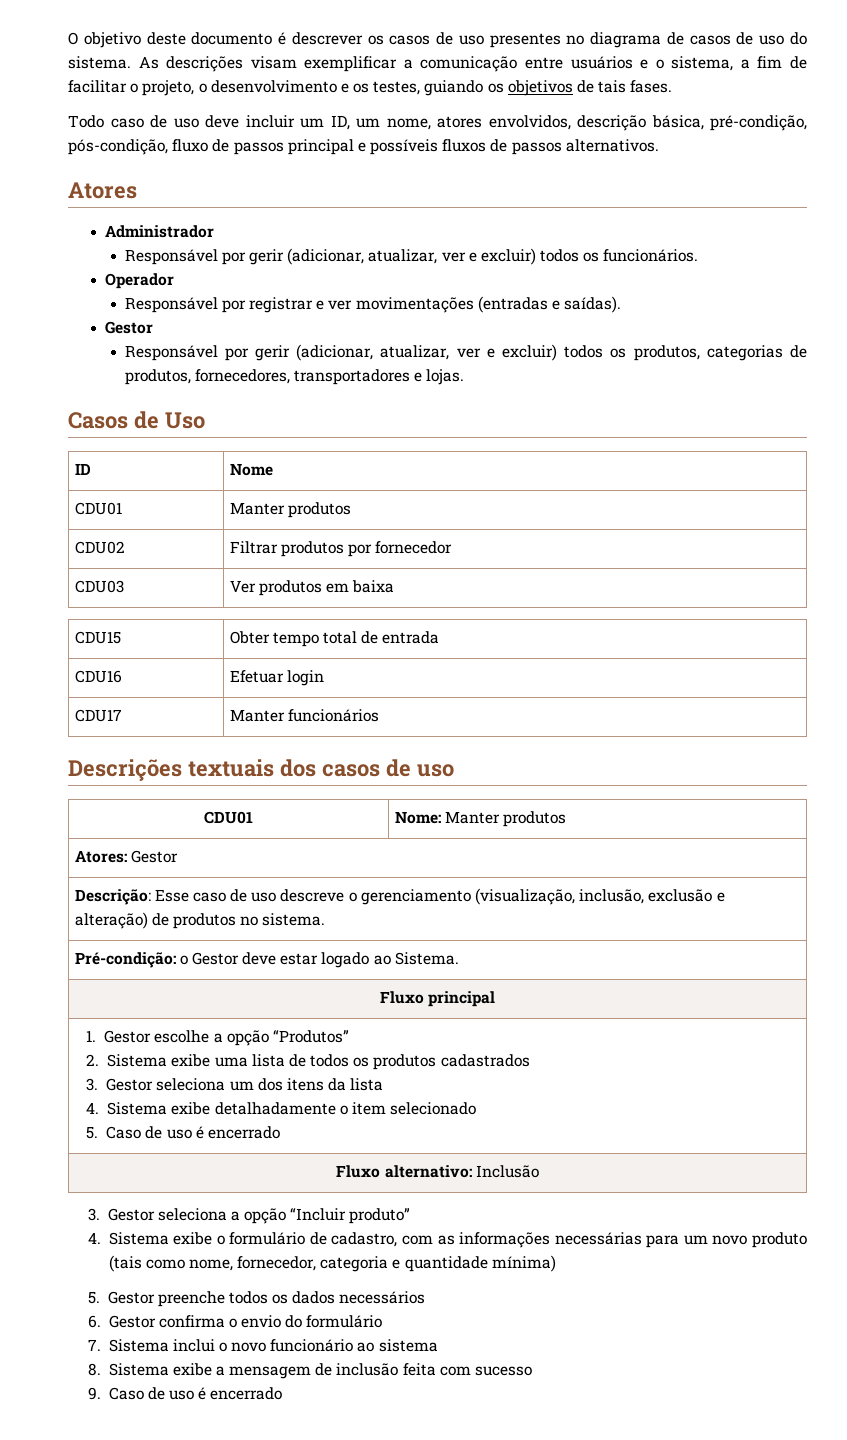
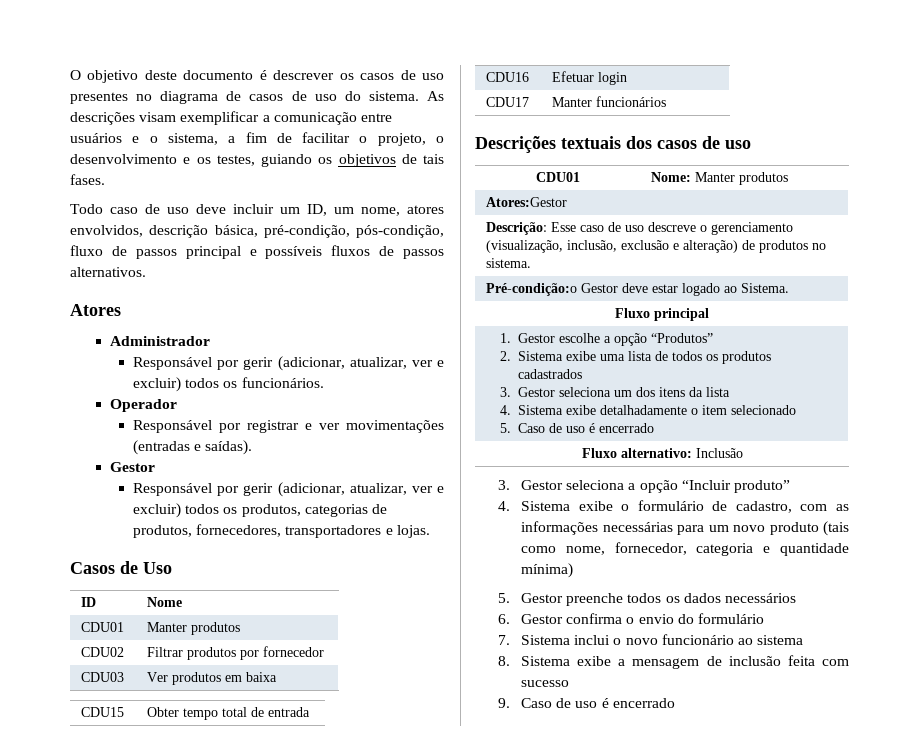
[74,850,178,863] Atores: Gestor -> [486,197,568,207] Atores:Gestor
[74,952,188,968] Pré-condição: o -> [486,283,578,296] Pré-condição:o

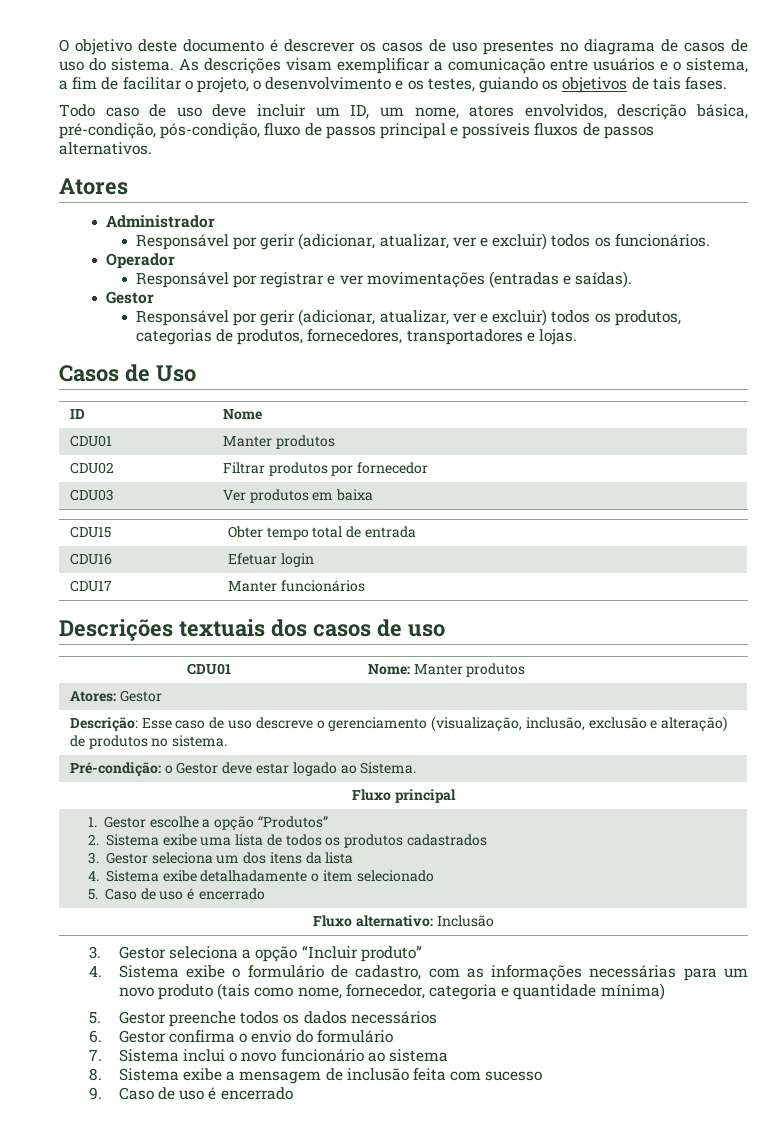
[486,197,568,207] Atores:Gestor -> [69,690,162,702] Atores: Gestor
[486,283,578,296] Pré-condição:o -> [69,762,173,777] Pré-condição: o

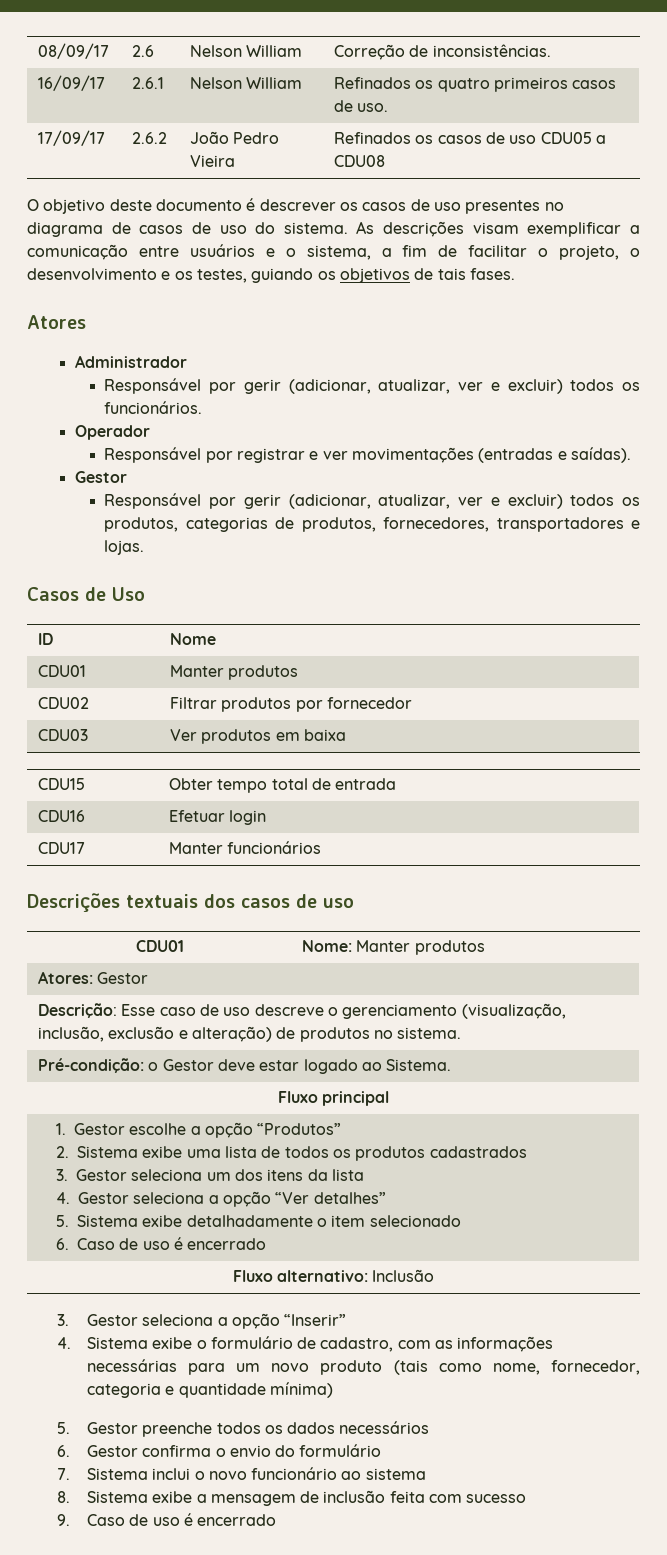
(59, 45) none -> [38,43,110,59] [132,45,155,57] [190,45,303,57] [334,44,551,60] [38,75,106,91] [132,77,165,89] [190,77,303,89] [334,77,617,92] [334,100,389,112] [38,130,106,146] [132,132,168,144] [190,131,280,144] [190,155,236,167] [334,132,606,144] [334,155,386,167] 08/09/17 | 2.6 | Nelson William | Correção de inconsistências. // 16/09/17 | 2.6.1 | Nelson William | Refinados os quatro primeiros casos de uso. // 17/09/17 | 2.6.2 | João Pedro Vieira | Refinados os casos de uso CDU05 a CDU08 //
[59,104,749,120] [59,123,654,139] [59,142,152,155] // Todo caso de uso deve incluir um ID, um nome, atores envolvidos, descrição básica, pré-condição, pós-condição, fluxo de passos principal e possíveis fluxos de passos alternativos. -> (515, 274) none
(99, 876) none -> [78,1191,386,1207] [56,1215,70,1227] Gestor seleciona a opção “Ver detalhes” // 5.
[87,889,98,900] 5. -> [56,1238,70,1250] 6.
[301,946,422,962] “Incluir produto” -> [284,1314,347,1326] “Inserir”

